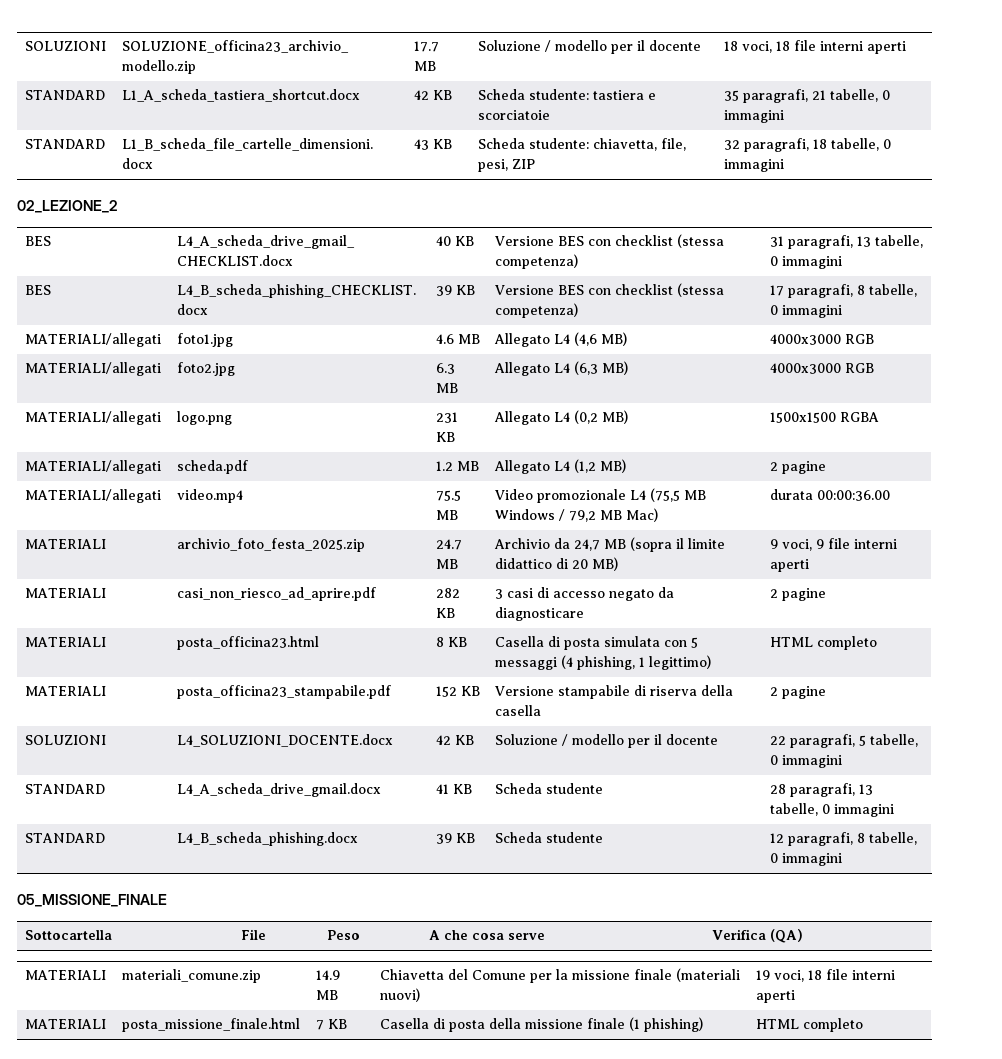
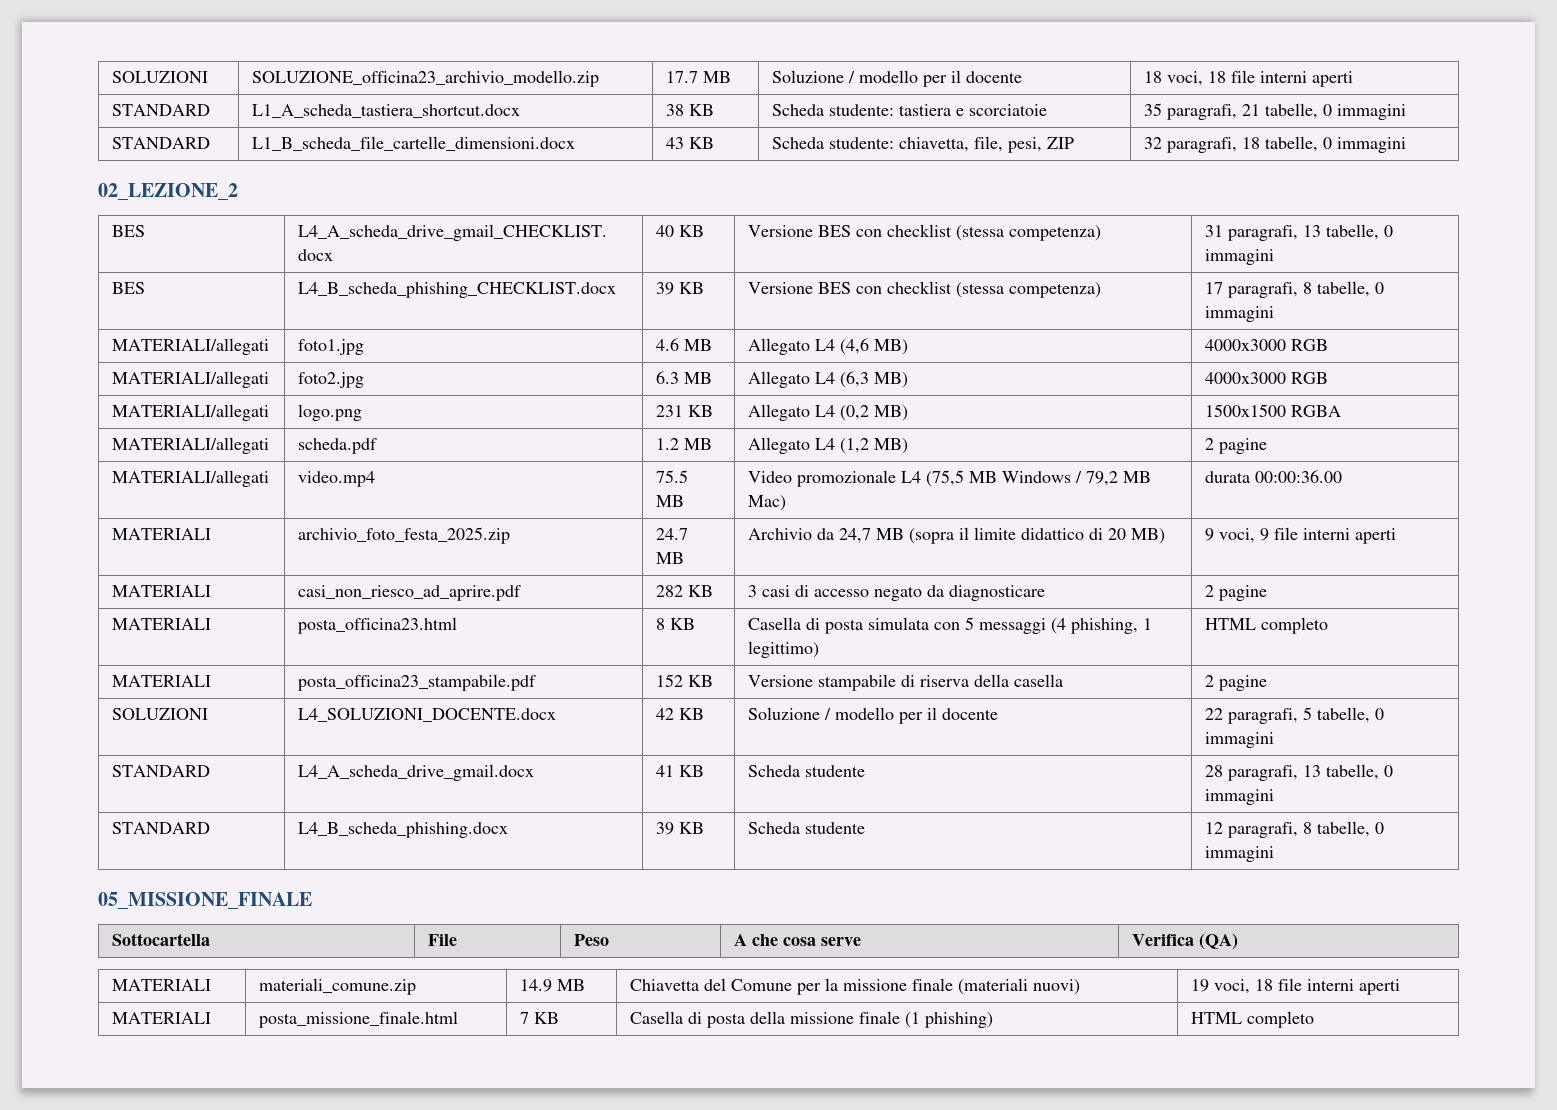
[413,90,429,100] 42 -> [666,104,685,116] 38

